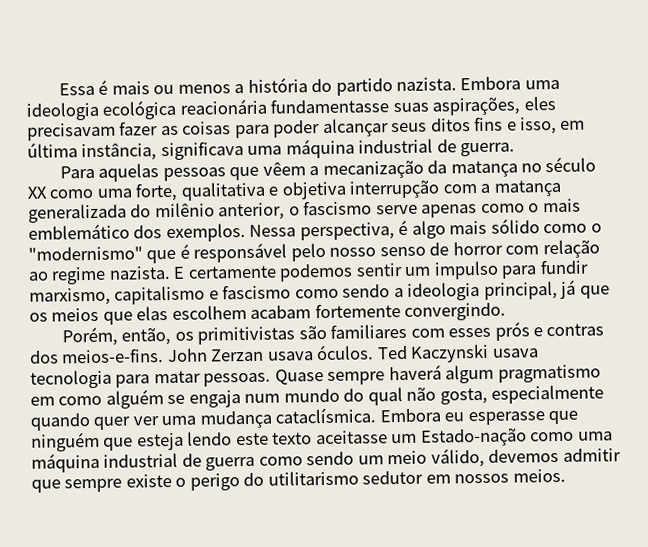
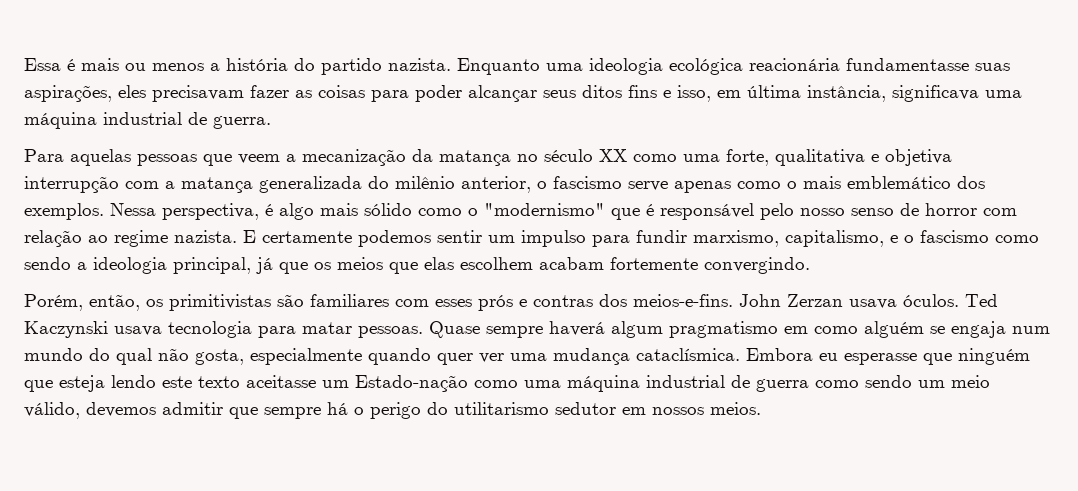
[460,76,522,91] Embora -> [457,58,540,75] Enquanto
[262,161,306,176] vêem -> [238,154,280,164] veem
[114,285,219,305] capitalismo e -> [785,230,914,247] capitalismo, e o
[125,473,172,488] existe -> [327,402,348,415] há

